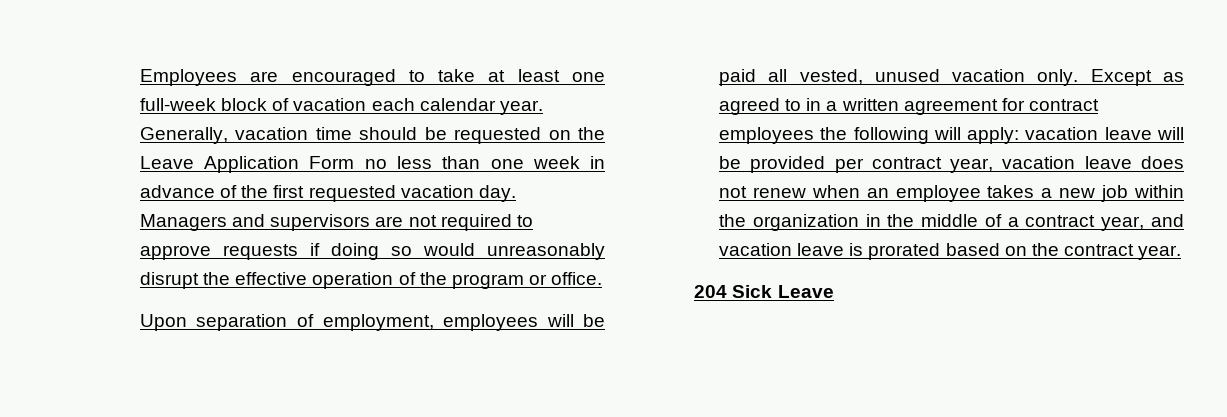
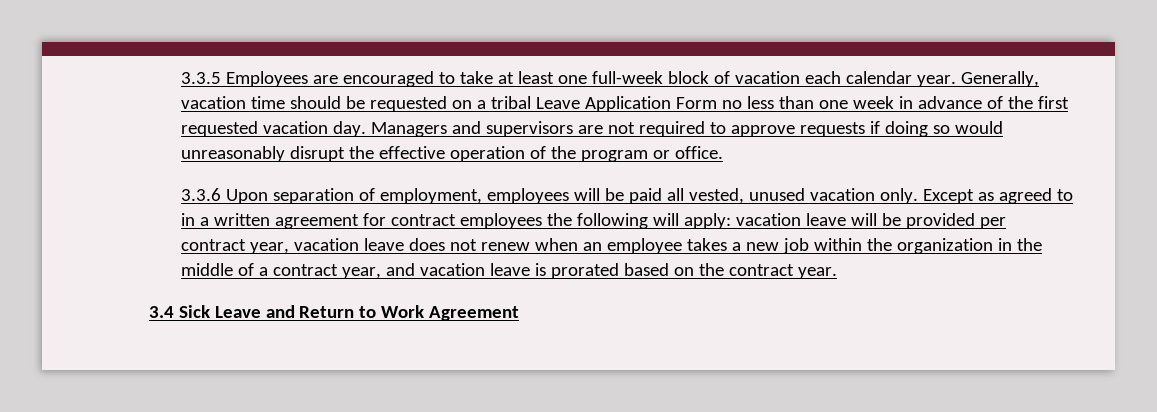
(139, 77) none -> [180,72,221,84] 3.3.5
[578,127,605,140] the -> [476,96,531,109] a tribal
(603, 278) none -> [180,188,221,201] 3.3.6
[694,285,728,298] 204 -> [148,306,174,318] 3.4
(834, 291) none -> [265,305,520,321] and Return to Work Agreement

